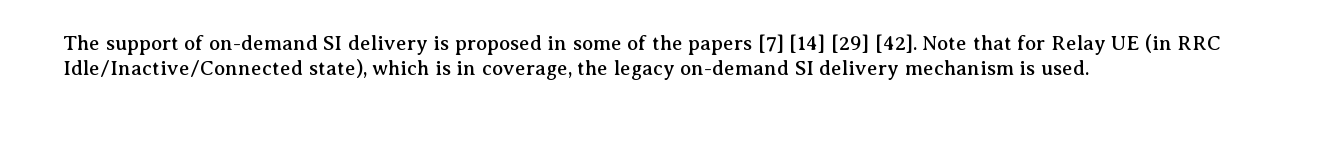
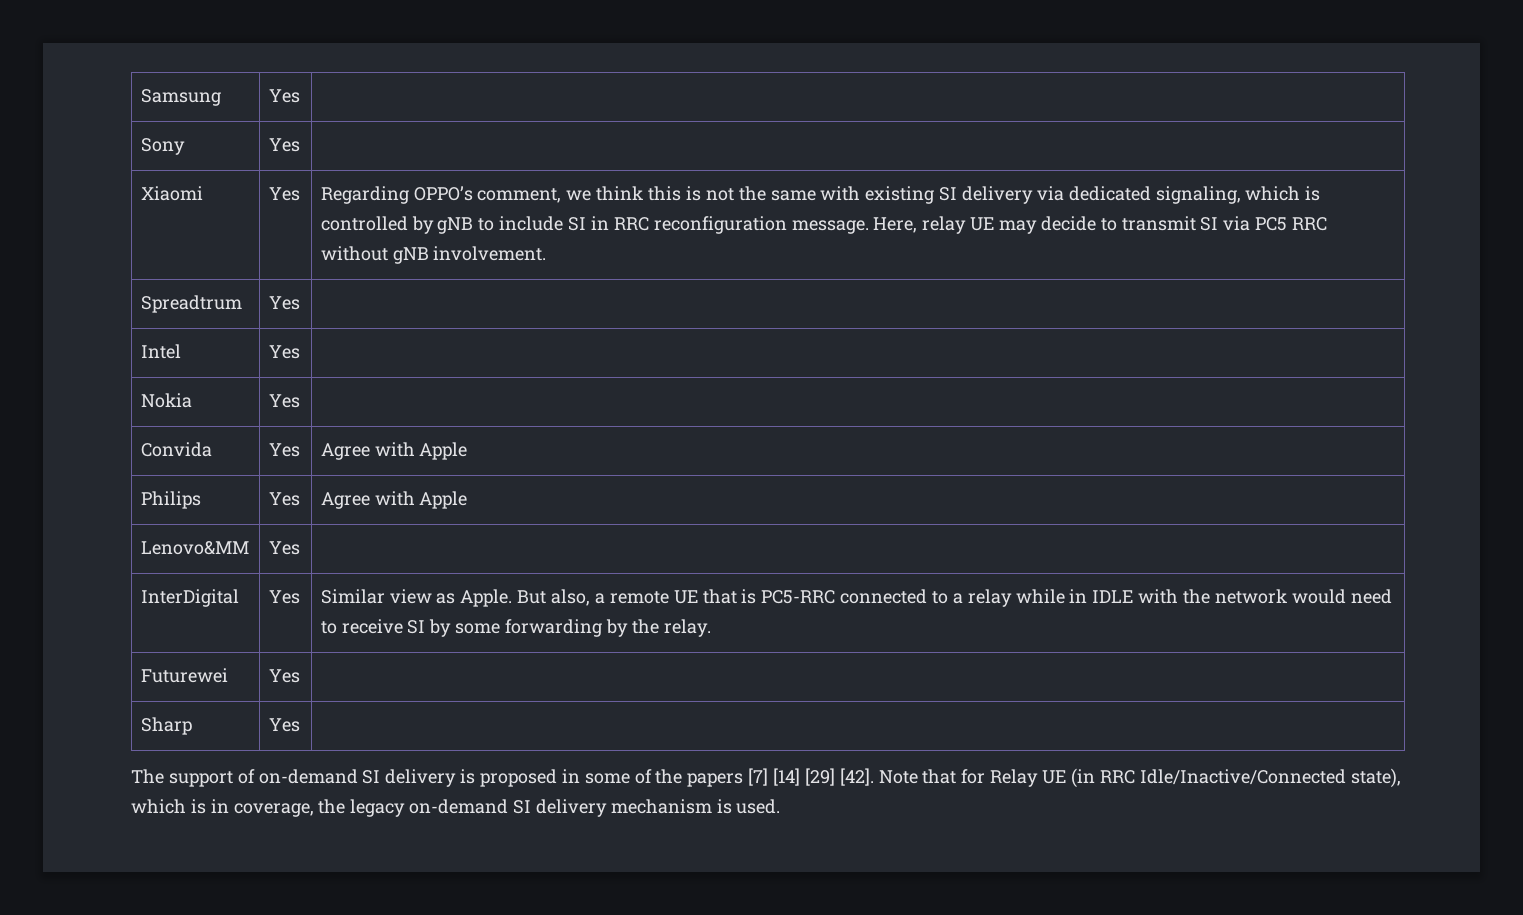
(63, 42) none -> [140,89,221,106] [268,89,300,103] [140,138,185,155] [268,138,300,152] [140,186,203,201] [268,187,300,201] [320,186,1321,204] [320,216,1327,234] [320,246,547,264] [140,295,242,313] [268,296,300,310] [140,344,181,359] [268,345,300,359] [140,393,192,408] [268,394,300,408] [140,442,212,457] [268,443,300,457] [320,442,468,460] [140,491,201,509] [268,492,300,506] [320,491,468,509] [140,541,249,555] [268,541,300,555] [140,589,239,607] [268,590,300,604] [320,589,1392,607] [320,619,711,637] [140,668,228,683] [268,669,300,683] [140,717,192,735] [268,718,300,732] Samsung | Yes | // Sony | Yes | // Xiaomi | Yes | Regarding OPPO’s comment, we think this is not the same with existing SI delivery via dedicated signaling, which is controlled by gNB to include SI in RRC reconfiguration message. Here, relay UE may decide to transmit SI via PC5 RRC without gNB involvement. // Spreadtrum | Yes | // Intel | Yes | // Nokia | Yes | // Convida | Yes | Agree with Apple // Philips | Yes | Agree with Apple // Lenovo&MM | Yes | // InterDigital | Yes | Similar view as Apple. But also, a remote UE that is PC5-RRC connected to a relay while in IDLE with the network would need to receive SI by some forwarding by the relay. // Futurewei | Yes | // Sharp | Yes | //

